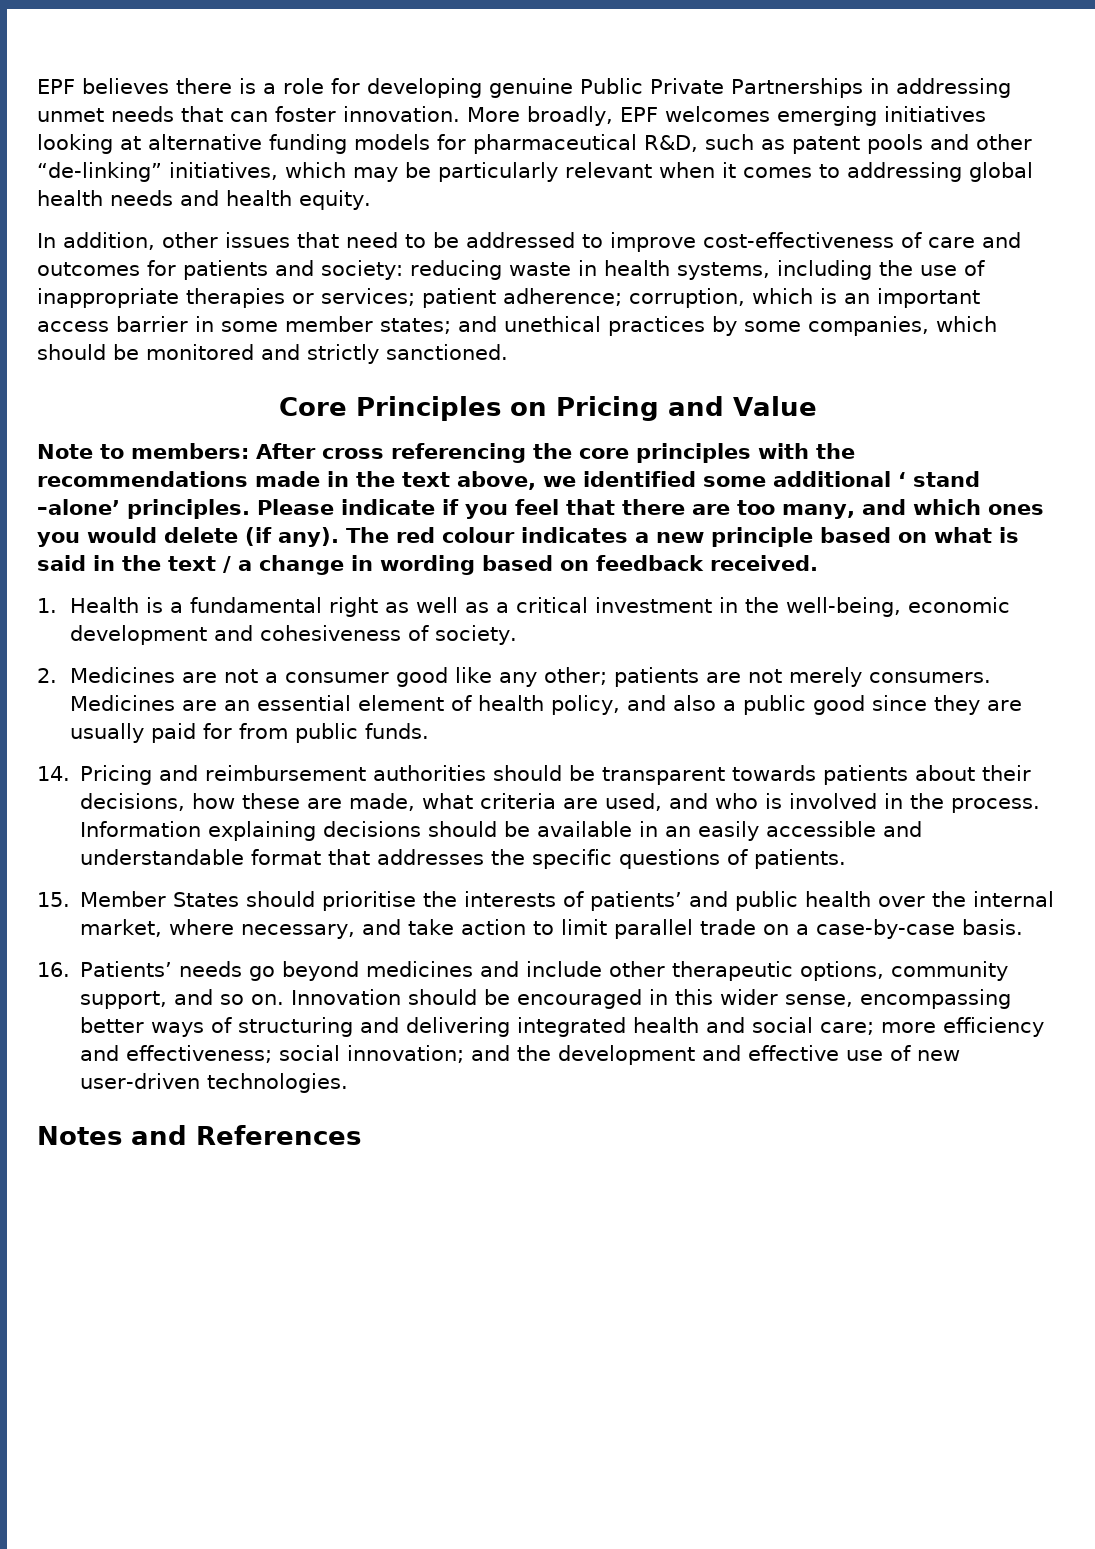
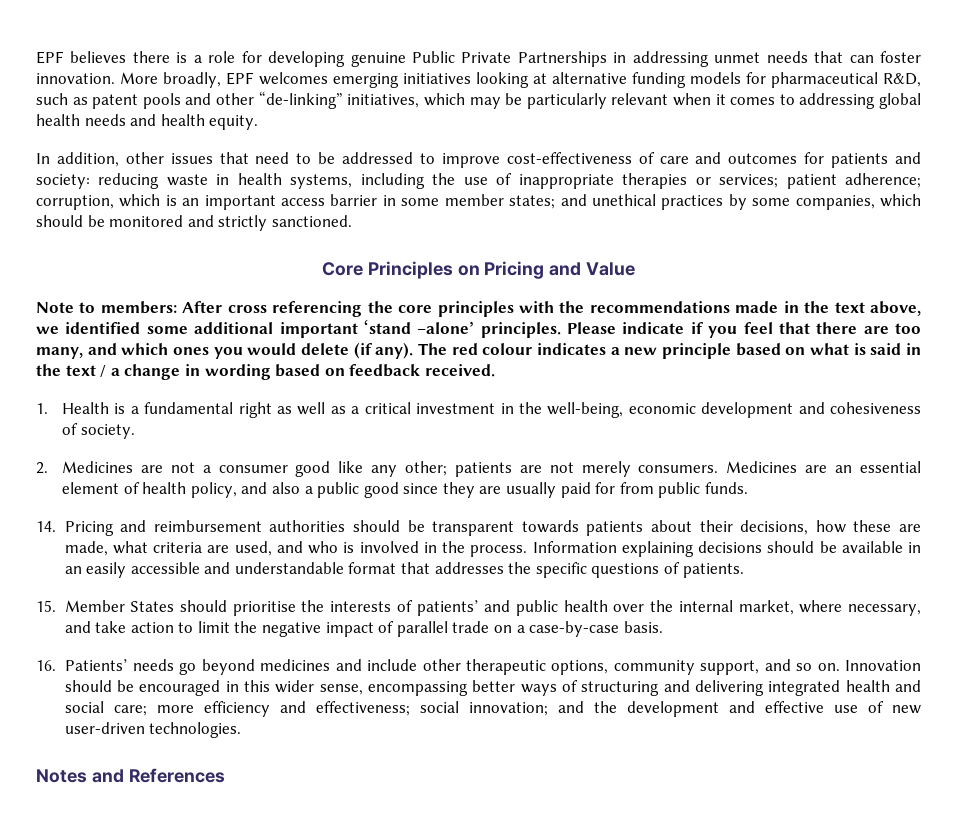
[898,471,980,487] ‘ stand -> [279,320,411,338] important ‘stand
(608, 927) none -> [234,621,395,637] the negative impact of

